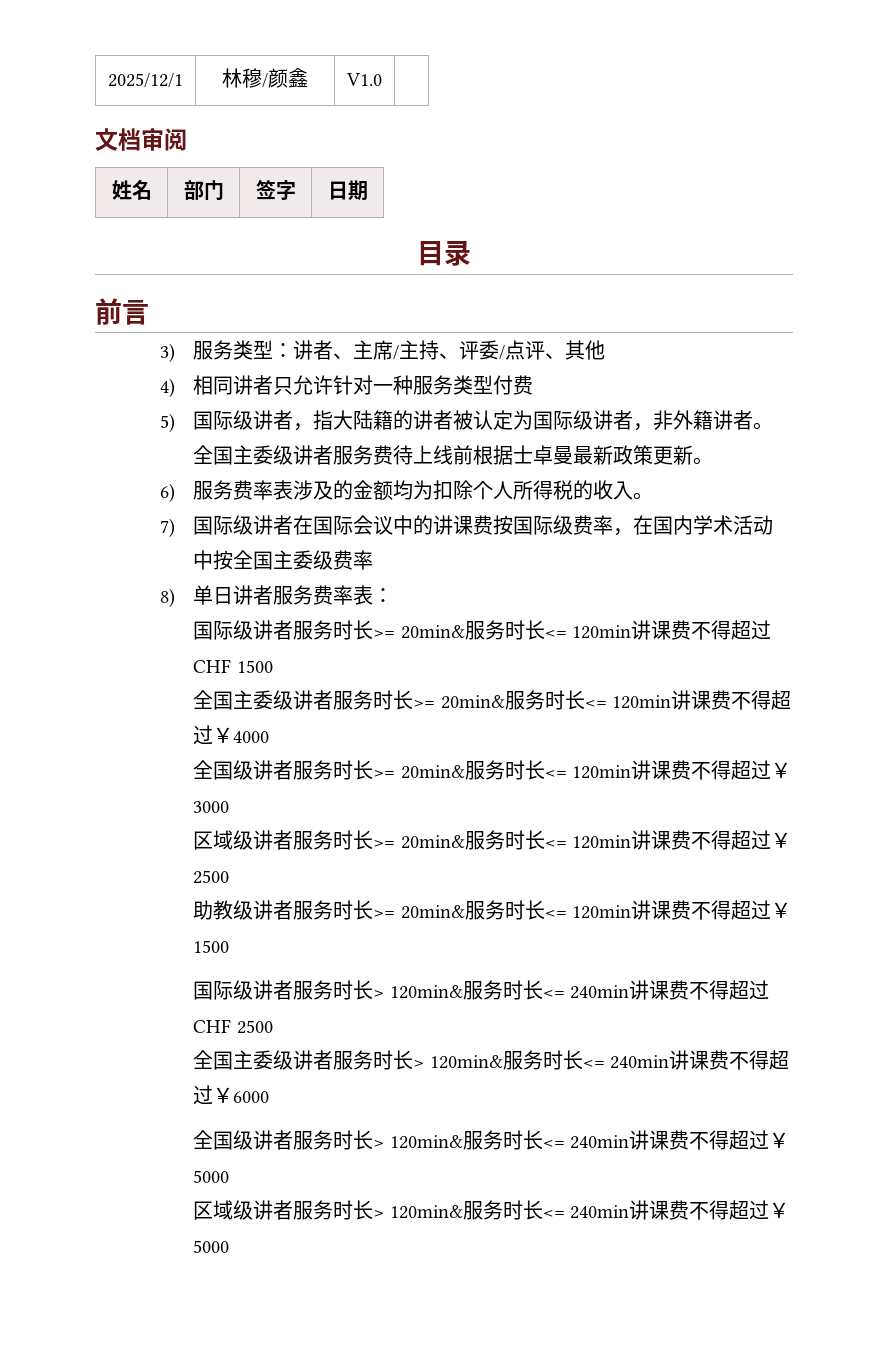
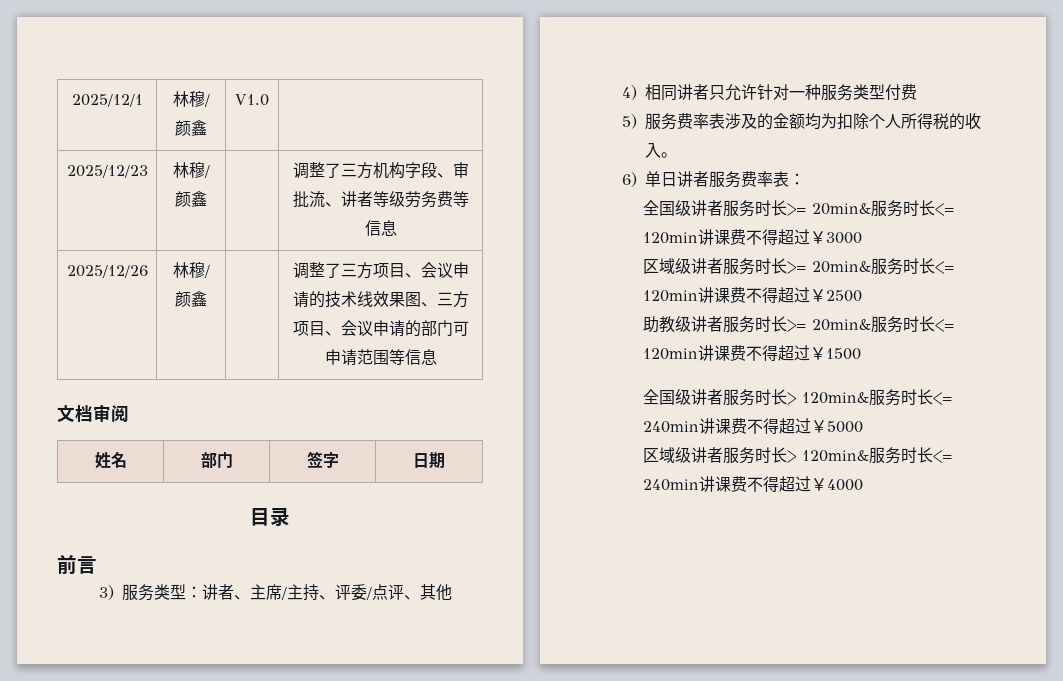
(382, 79) none -> [66,165,148,178] [172,162,210,178] [175,191,207,207] [292,162,469,179] [292,191,469,208] [364,220,397,236] [66,265,148,278] [172,262,210,278] [175,291,207,307] [292,262,469,279] [292,291,469,308] [292,320,469,337] [324,349,437,366] // 2025/12/23 | 林穆/颜鑫 | | 调整了三方机构字段、审批流、讲者等级劳务费等信息 // 2025/12/26 | 林穆/颜鑫 | | 调整了三方项目、会议申请的技术线效果图、三方项目、会议申请的部门可申请范围等信息
[193,410,774,431] [193,445,714,465] [160,483,176,503] 国际级讲者，指大陆籍的讲者被认定为国际级讲者，非外籍讲者。全国主委级讲者服务费待上线前根据士卓曼最新政策更新。 // 6) -> (638, 121) none
[160,515,774,538] [193,550,374,570] [160,588,176,608] 7)国际级讲者在国际会议中的讲课费按国际级费率，在国内学术活动中按全国主委级费率 // 8) -> [622,172,638,187] 6)
[193,620,771,640] [193,659,273,673] [193,690,791,710] [193,725,270,745] // 国际级讲者服务时长>= 20min&服务时长<= 120min讲课费不得超过CHF 1500 // 全国主委级讲者服务时长>= 20min&服务时长<= 120min讲课费不得超过￥4000 -> (806, 179) none
[193,980,769,1000] [193,1019,273,1034] [193,1050,789,1070] [193,1085,270,1105] // 国际级讲者服务时长> 120min&服务时长<= 240min讲课费不得超过CHF 2500 // 全国主委级讲者服务时长> 120min&服务时长<= 240min讲课费不得超过￥6000 -> (862, 354) none
[193,1240,230,1253] 5000 -> [827,479,864,491] 4000

